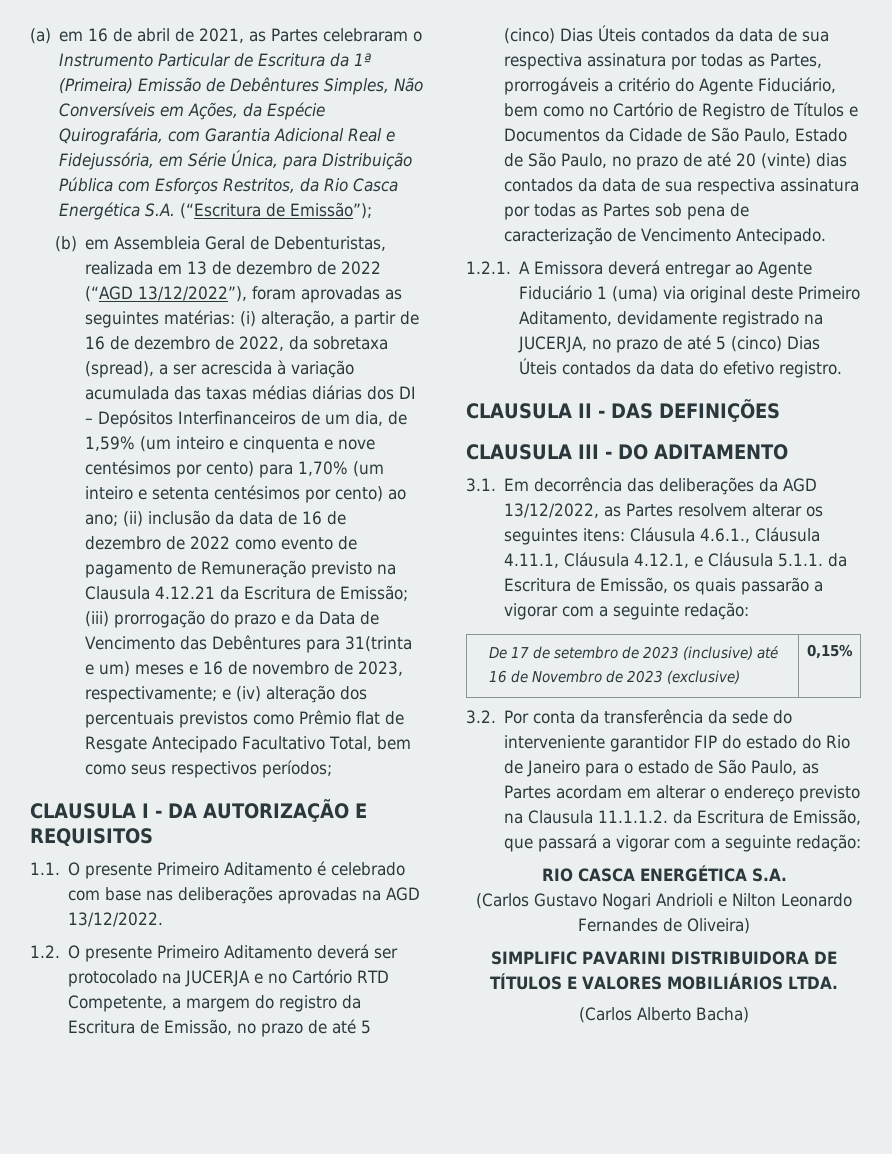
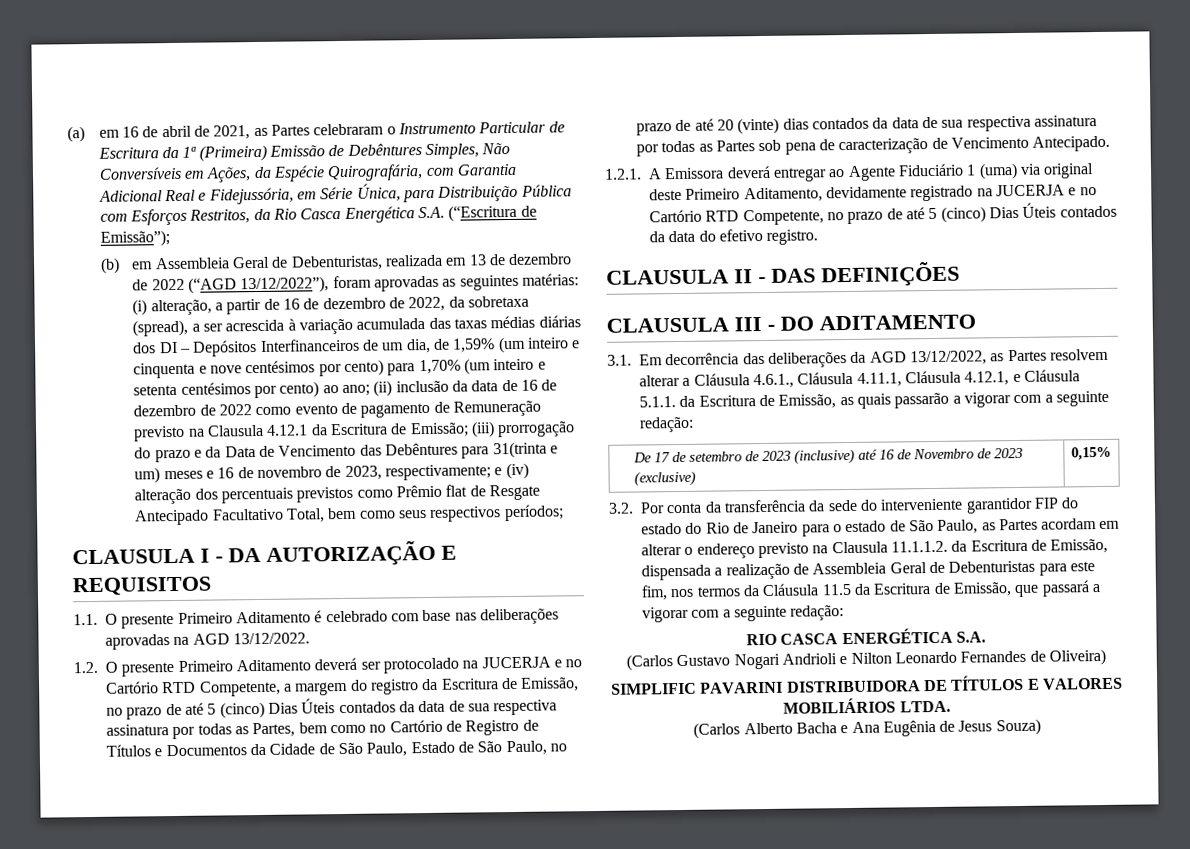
[155,586,216,599] 4.12.21 -> [266,424,309,436] 4.12.1
[504,77,837,95] prorrogáveis a critério do Agente Fiduciário, -> (296, 730) none
[518,336,588,353] JUCERJA, -> [995,184,1097,197] [649,209,824,226] JUCERJA e no Cartório RTD Competente,
[806,506,824,517] [504,528,626,545] os seguintes itens: -> [682,377,691,386] a
[673,581,691,592] os -> [839,396,854,406] as
(862, 817) none -> [641,560,1095,581] [641,582,1012,601] dispensada a realização de Assembleia Geral de Debenturistas para este fim, nos termos da Cláusula 11.5 da Escritura de Emissão,
[696,1007,749,1023] Bacha) -> [795,718,1041,737] Bacha e Ana Eugênia de Jesus Souza)

